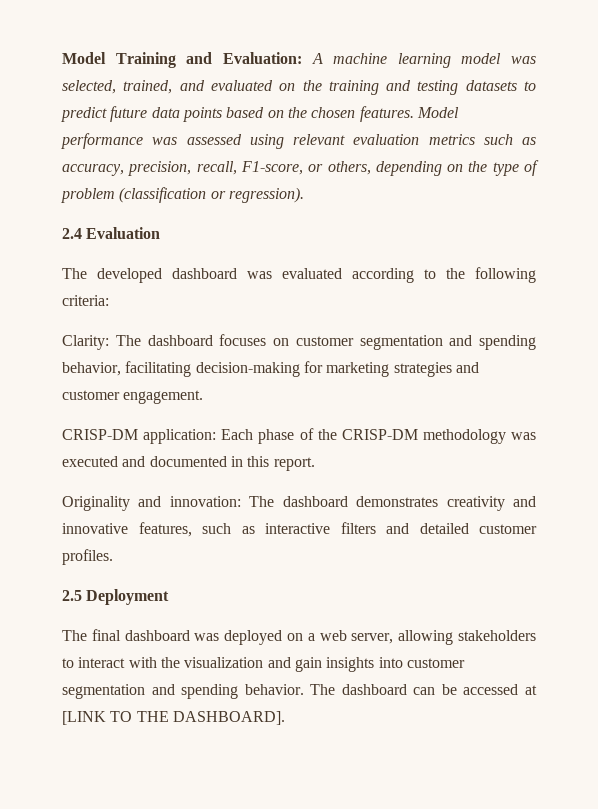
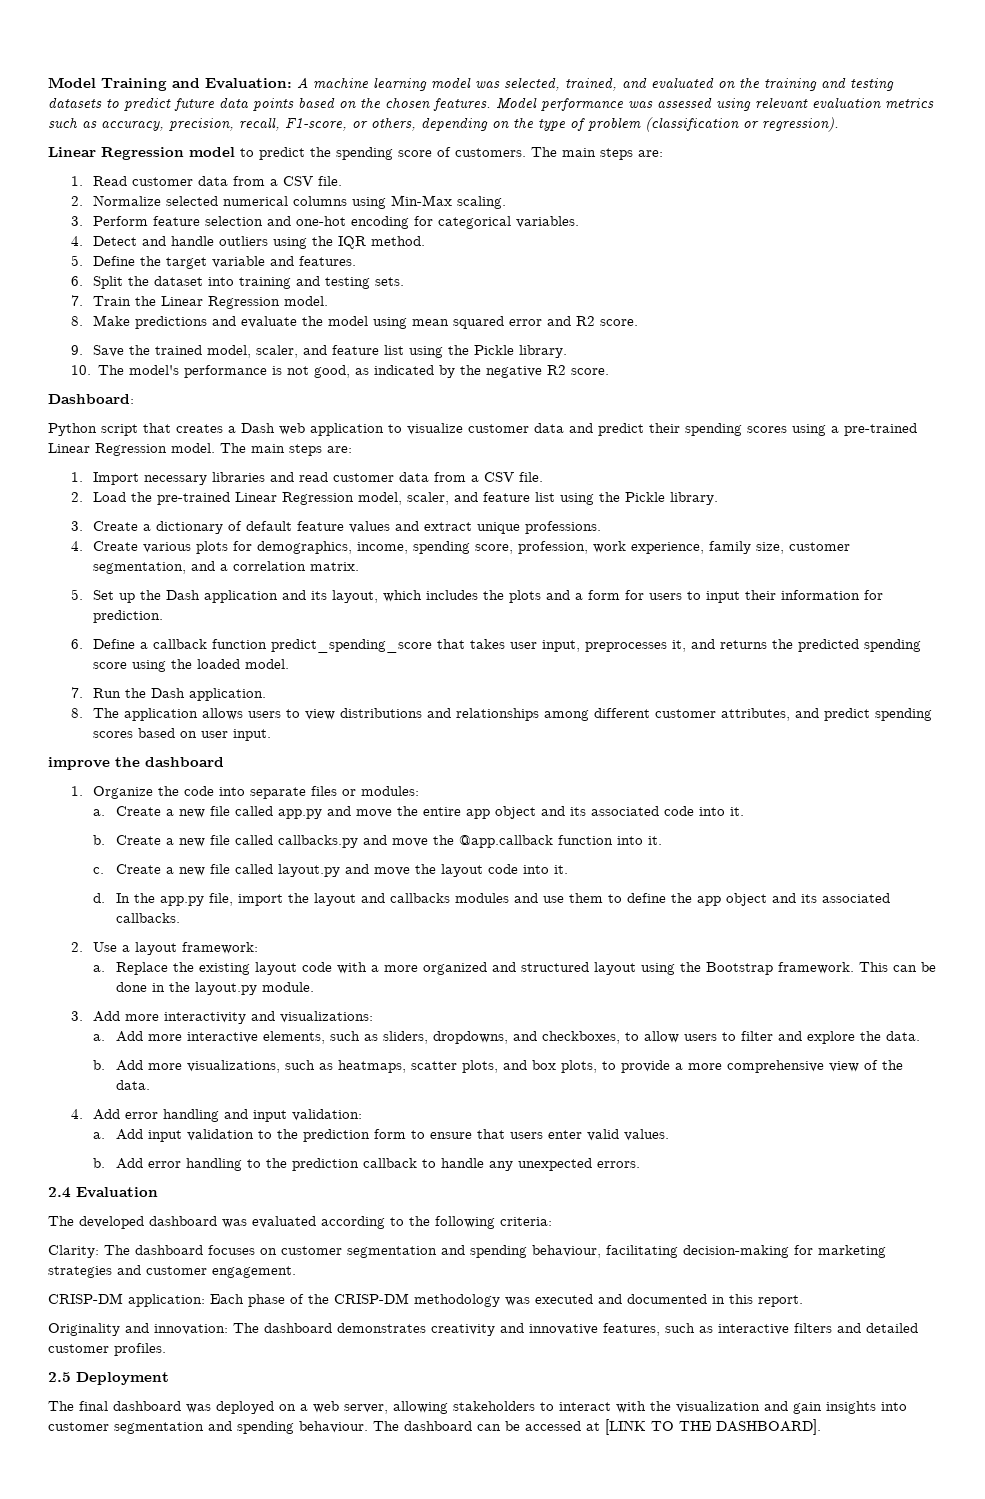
(304, 195) none -> [48,147,663,160] [70,176,343,186] [70,195,507,209] [70,216,580,229] [70,236,426,249] [70,255,357,269] [70,276,405,289] [70,295,329,309] [70,315,639,329] [70,345,568,358] [70,365,610,378] [48,394,134,404] [48,423,917,436] [48,443,352,456] [70,472,544,485] [70,492,719,505] [70,521,602,534] [70,541,851,554] [93,561,360,574] [70,589,884,603] [93,610,164,623] [70,639,922,653] [93,659,290,672] [70,687,267,701] [70,708,933,721] [93,728,272,741] [48,757,224,770] [70,786,420,799] [93,806,745,819] [93,835,663,848] [93,864,569,877] [93,893,891,906] [116,913,181,923] [70,942,259,955] [93,962,937,975] [116,982,315,995] [70,1011,374,1024] [93,1031,921,1044] [93,1060,904,1073] [116,1080,151,1090] [70,1109,363,1122] [93,1129,670,1142] [93,1158,641,1171] // Linear Regression model to predict the spending score of customers. The main steps are: // 1. Read customer data from a CSV file. // 2. Normalize selected numerical columns using Min-Max scaling. // 3. Perform feature selection and one-hot encoding for categorical variables. // 4. Detect and handle outliers using the IQR method. // 5. Define the target variable and features. // 6. Split the dataset into training and testing sets. // 7. Train the Linear Regression model. // 8. Make predictions and evaluate the model using mean squared error and R2 score. // 9. Save the trained model, scaler, and feature list using the Pickle library. // 10. The model's performance is not good, as indicated by the negative R2 score. // Dashboard: // Python script that creates a Dash web application to visualize customer data and predict their spending scores using a pre-trained Linear Regression model. The main steps are: // 1. Import necessary libraries and read customer data from a CSV file. // 2. Load the pre-trained Linear Regression model, scaler, and feature list using the Pickle library. // 3. Create a dictionary of default feature values and extract unique professions. // 4. Create various plots for demographics, income, spending score, profession, work experience, family size, customer segmentation, and a correlation matrix. // 5. Set up the Dash application and its layout, which includes the plots and a form for users to input their information for prediction. // 6. Define a callback function predict_spending_score that takes user input, preprocesses it, and returns the predicted spending score using the loaded model. // 7. Run the Dash application. // 8. The application allows users to view distributions and relationships among different customer attributes, and predict spending scores based on user input. // improve the dashboard // 1. Organize the code into separate files or modules: // a. Create a new file called app.py and move the entire app object and its associated code into it. // b. Create a new file called callbacks.py and move the @app.callback function into it. // c. Create a new file called layout.py and move the layout code into it. // d. In the app.py file, import the layout and callbacks modules and use them to define the app object and its associated callbacks. // 2. Use a layout framework: // a. Replace the existing layout code with a more organized and structured layout using the Bootstrap framework. This can be done in the layout.py module. // 3. Add more interactivity and visualizations: // a. Add more interactive elements, such as sliders, dropdowns, and checkboxes, to allow users to filter and explore the data. // b. Add more visualizations, such as heatmaps, scatter plots, and box plots, to provide a more comprehensive view of the data. // 4. Add error handling and input validation: // a. Add input validation to the prediction form to ensure that users enter valid values. // b. Add error handling to the prediction callback to handle any unexpected errors.
[62,362,121,376] behavior, -> [532,1245,601,1258] behaviour,
[244,684,304,695] behavior. -> [299,1421,368,1433] behaviour.

